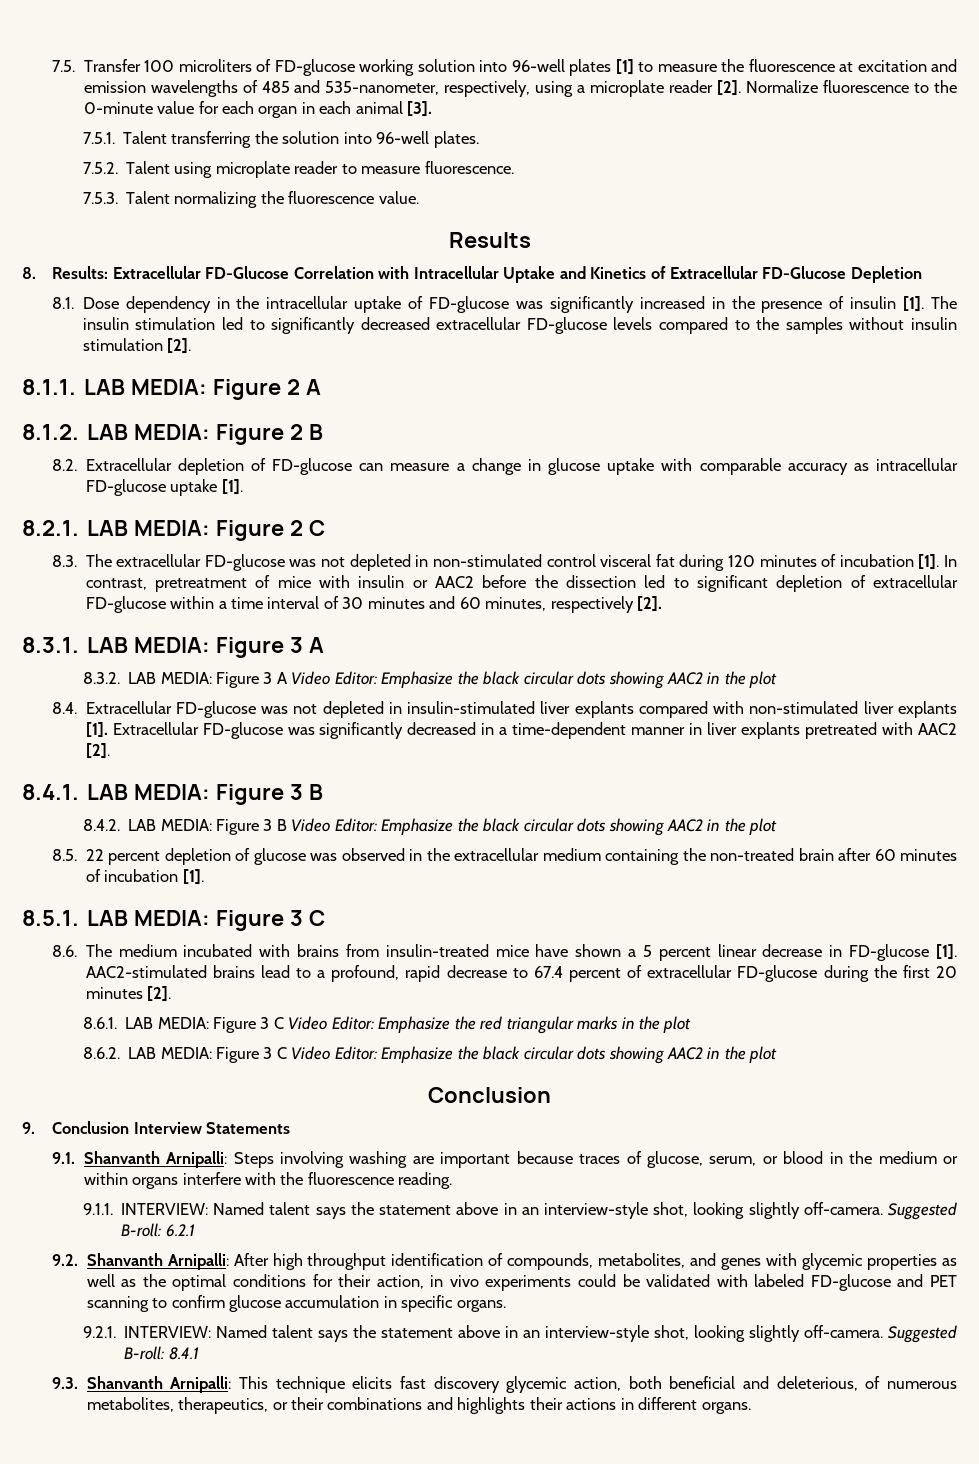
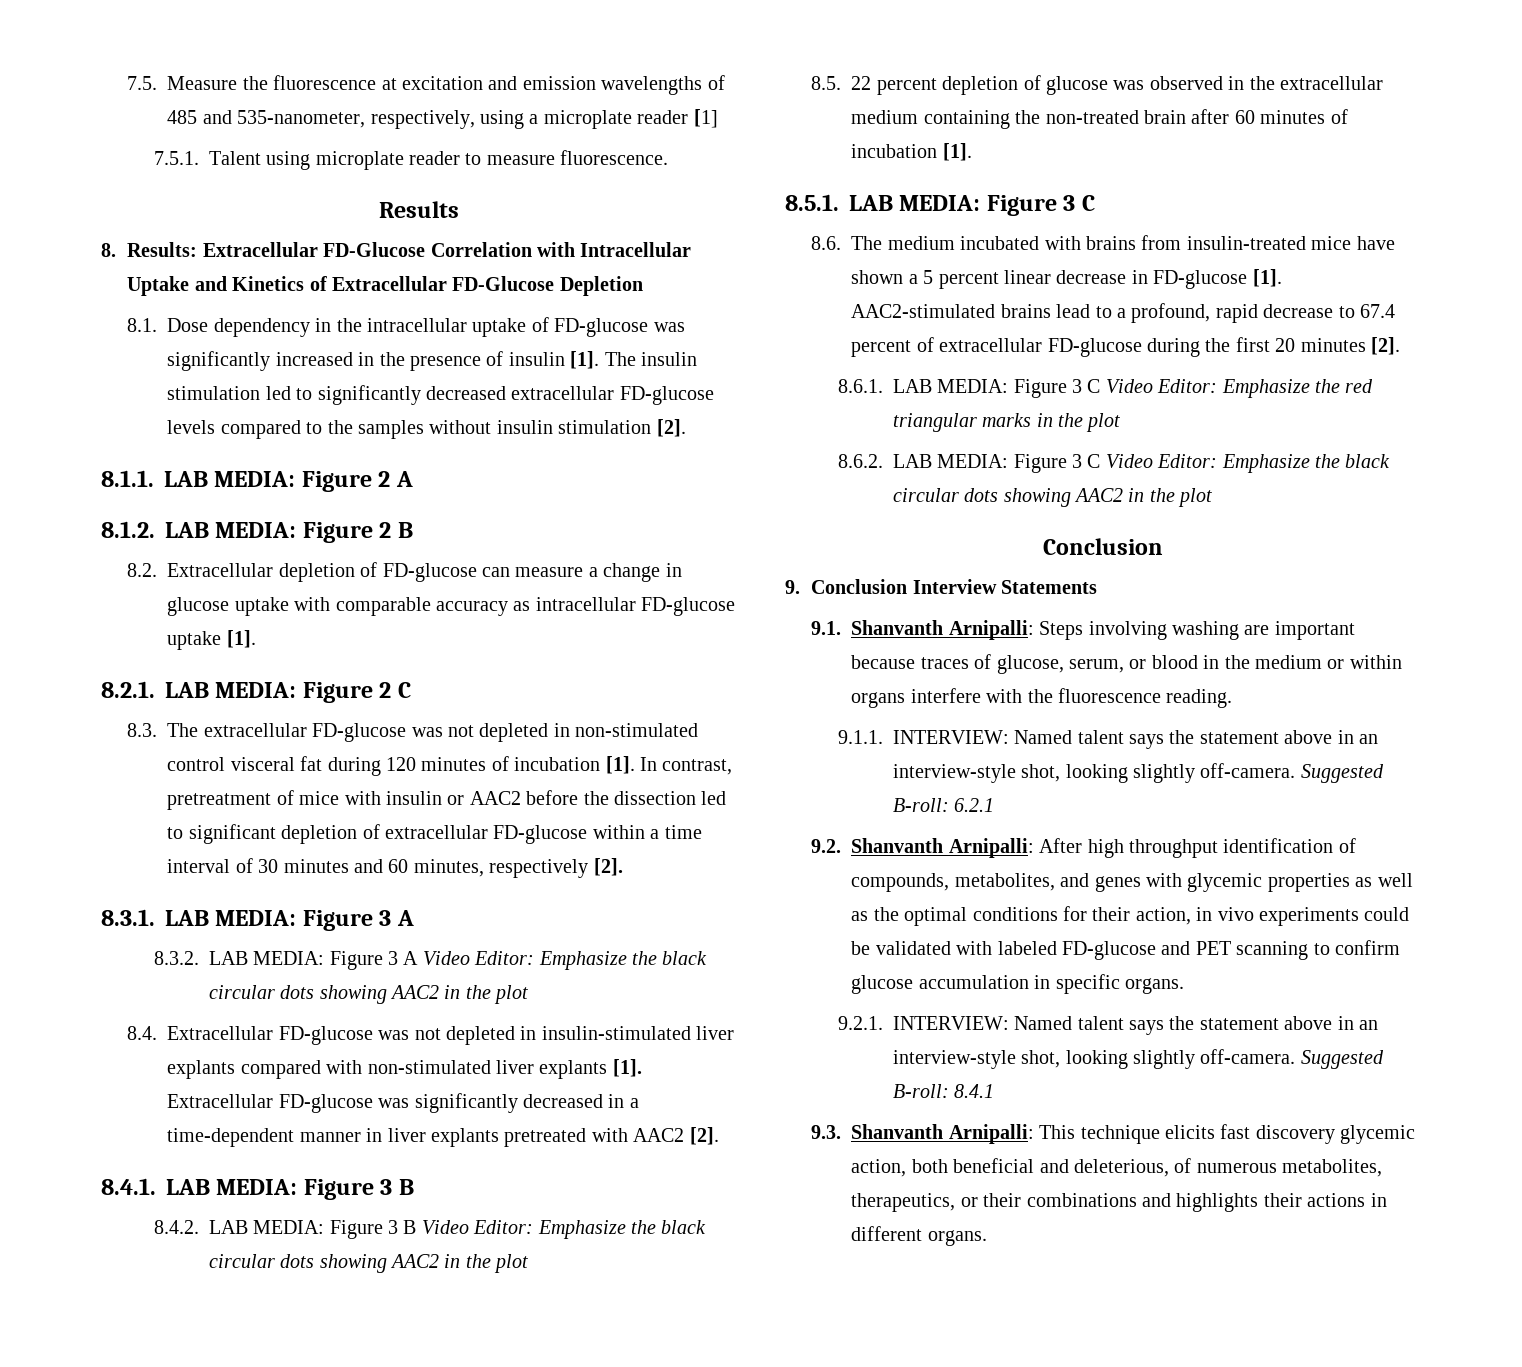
[83,59,717,76] Transfer 100 microliters of FD-glucose working solution into 96-well plates [1] to measure -> [167,76,238,90] Measure
[717,80,958,96] [83,101,433,118] [82,131,479,148] [82,162,118,174] [2]. Normalize fluorescence to the 0-minute value for each organ in each animal [3]. // 7.5.1. Talent transferring the solution into 96-well plates. // 7.5.2. -> [693,109,718,128] [153,151,199,165] [1] // 7.5.1.
[82,191,419,208] // 7.5.3. Talent normalizing the fluorescence value. -> (669, 157) none

